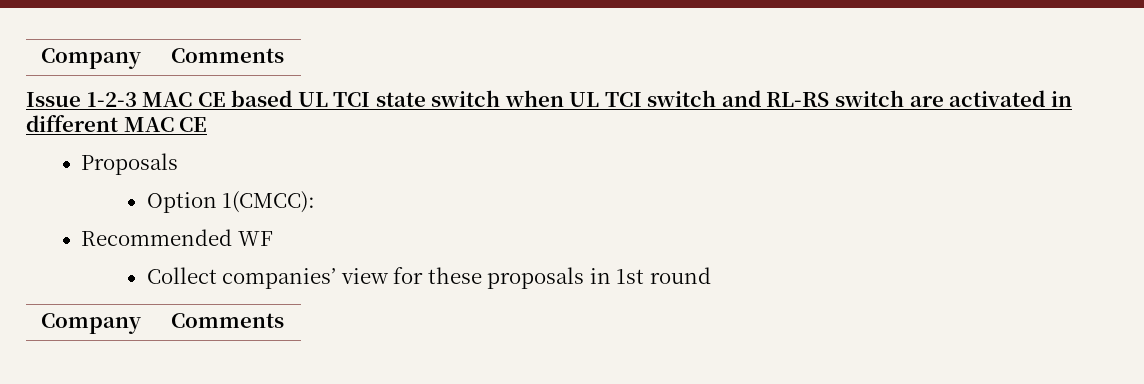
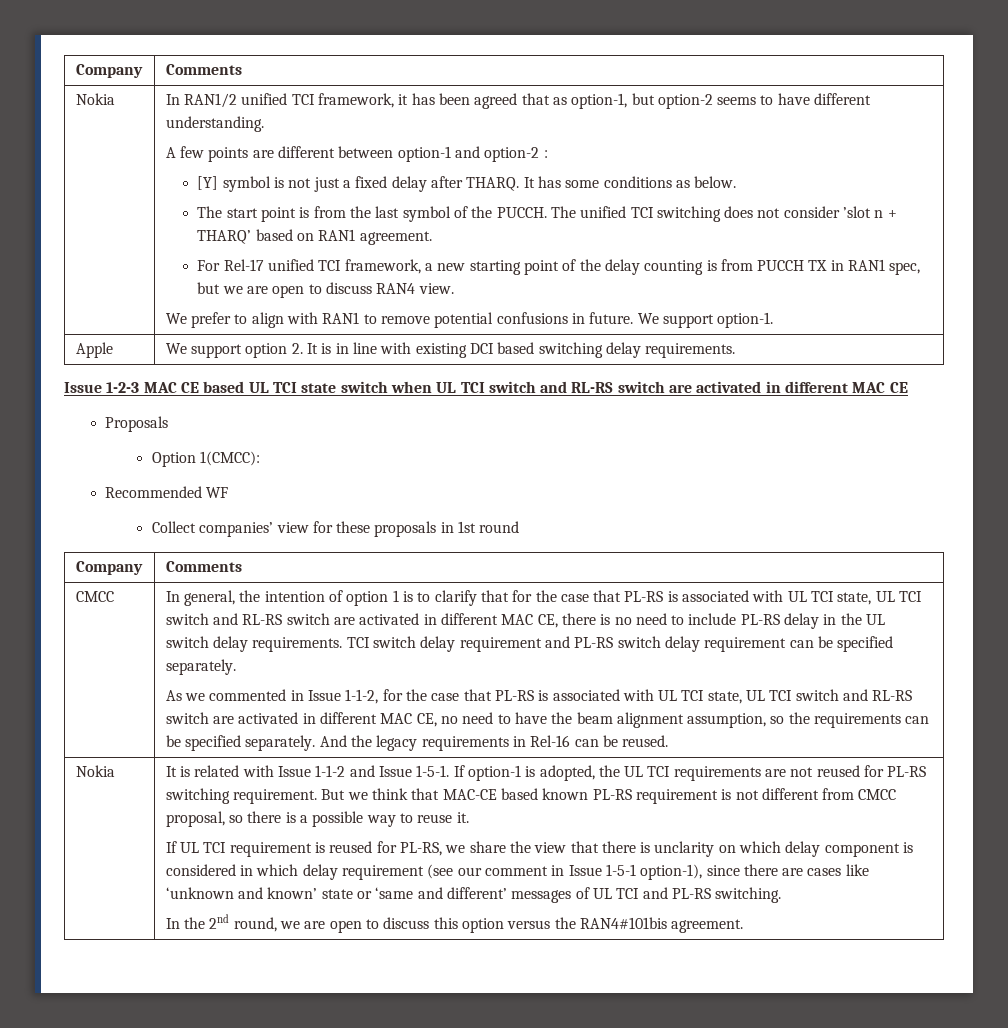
[40,48,141,69] [170,48,284,63] Company | Comments -> [75,64,143,78] [165,64,242,75] [75,93,115,105] [165,93,872,109] [165,116,264,132] [165,146,548,162] [197,176,737,192] [197,206,897,222] [197,229,432,245] [197,259,921,275] [197,282,454,298] [165,312,774,328] [75,342,113,358] [165,342,736,358] Company | Comments // Nokia | In RAN1/2 unified TCI framework, it has been agreed that as option-1, but option-2 seems to have different understanding. // A few points are different between option-1 and option-2 : // [Y] symbol is not just a fixed delay after THARQ. It has some conditions as below. // The start point is from the last symbol of the PUCCH. The unified TCI switching does not consider ’slot n + THARQ’ based on RAN1 agreement. // For Rel-17 unified TCI framework, a new starting point of the delay counting is from PUCCH TX in RAN1 spec, but we are open to discuss RAN4 view. // We prefer to align with RAN1 to remove potential confusions in future. We support option-1. // Apple | We support option 2. It is in line with existing DCI based switching delay requirements.
(284, 320) none -> [75,591,114,602] [165,590,923,606] [165,613,886,629] [165,636,894,652] [165,659,236,675] [165,689,913,704] [165,712,930,728] [165,735,669,751] [75,765,115,777] [165,765,927,781] [165,788,897,804] [165,811,469,827] [165,841,914,857] [165,864,869,880] [165,887,782,903] [165,914,744,933] // CMCC | In general, the intention of option 1 is to clarify that for the case that PL-RS is associated with UL TCI state, UL TCI switch and RL-RS switch are activated in different MAC CE, there is no need to include PL-RS delay in the UL switch delay requirements. TCI switch delay requirement and PL-RS switch delay requirement can be specified separately. // As we commented in Issue 1-1-2, for the case that PL-RS is associated with UL TCI state, UL TCI switch and RL-RS switch are activated in different MAC CE, no need to have the beam alignment assumption, so the requirements can be specified separately. And the legacy requirements in Rel-16 can be reused. // Nokia | It is related with Issue 1-1-2 and Issue 1-5-1. If option-1 is adopted, the UL TCI requirements are not reused for PL-RS switching requirement. But we think that MAC-CE based known PL-RS requirement is not different from CMCC proposal, so there is a possible way to reuse it. // If UL TCI requirement is reused for PL-RS, we share the view that there is unclarity on which delay component is considered in which delay requirement (see our comment in Issue 1-5-1 option-1), since there are cases like ‘unknown and known’ state or ‘same and different’ messages of UL TCI and PL-RS switching. // In the 2nd round, we are open to discuss this option versus the RAN4#101bis agreement.

